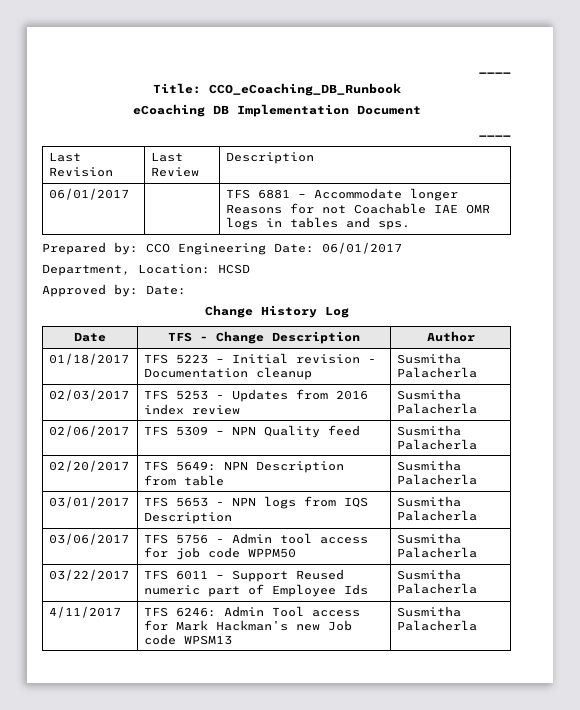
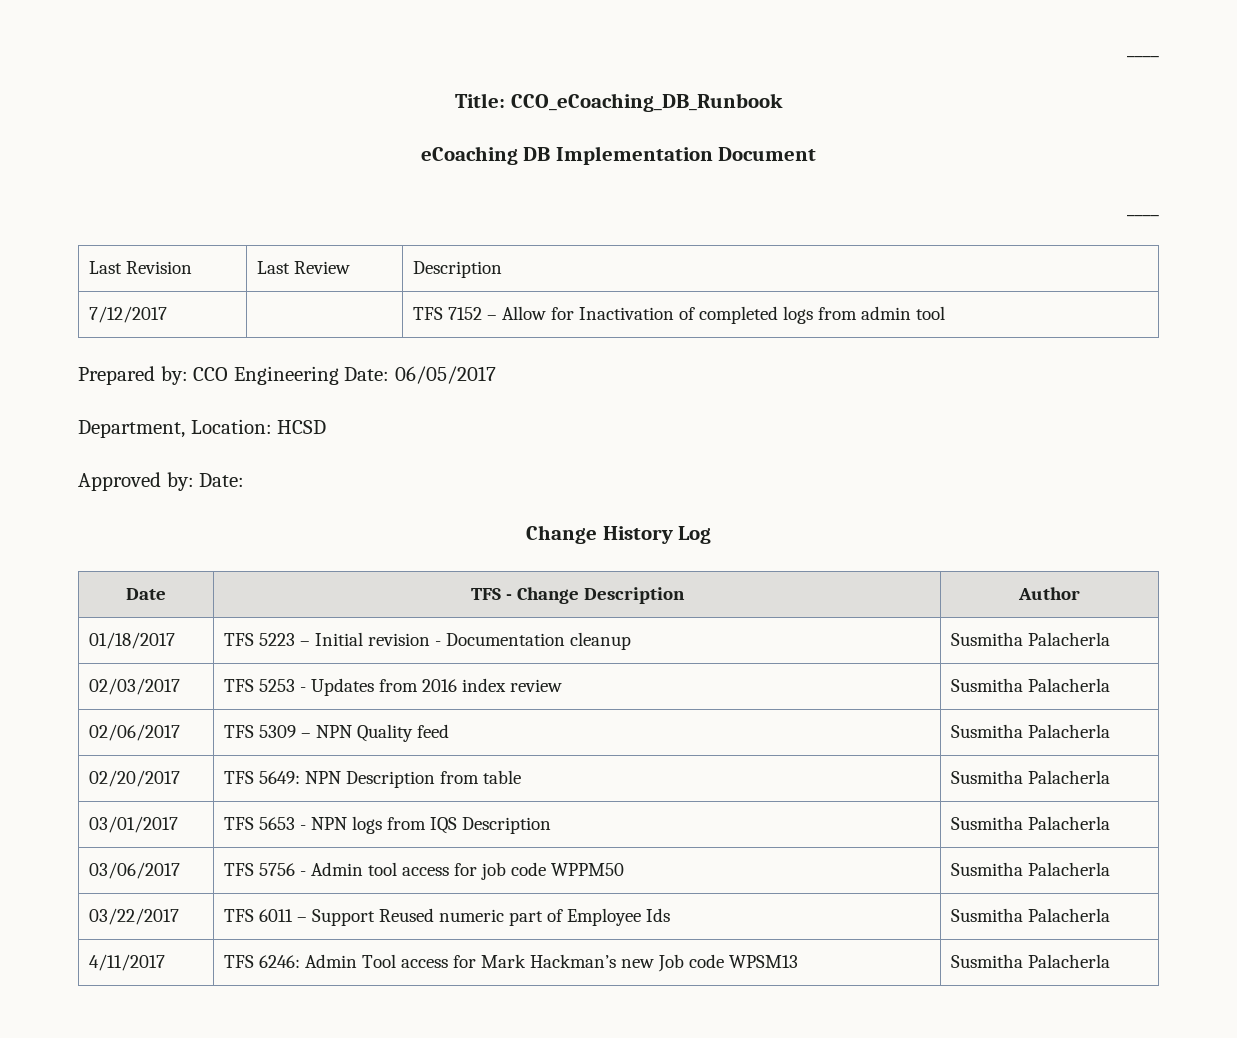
[49,188,130,200] [226,188,459,201] [226,203,491,214] [226,217,411,230] 06/01/2017 | | TFS 6881 – Accommodate longer Reasons for not Coachable IAE OMR logs in tables and sps. -> [89,306,168,323] [413,306,946,324] 7/12/2017 | | TFS 7152 – Allow for Inactivation of completed logs from admin tool
[322,242,402,254] 06/01/2017 -> [394,366,496,384] 06/05/2017

